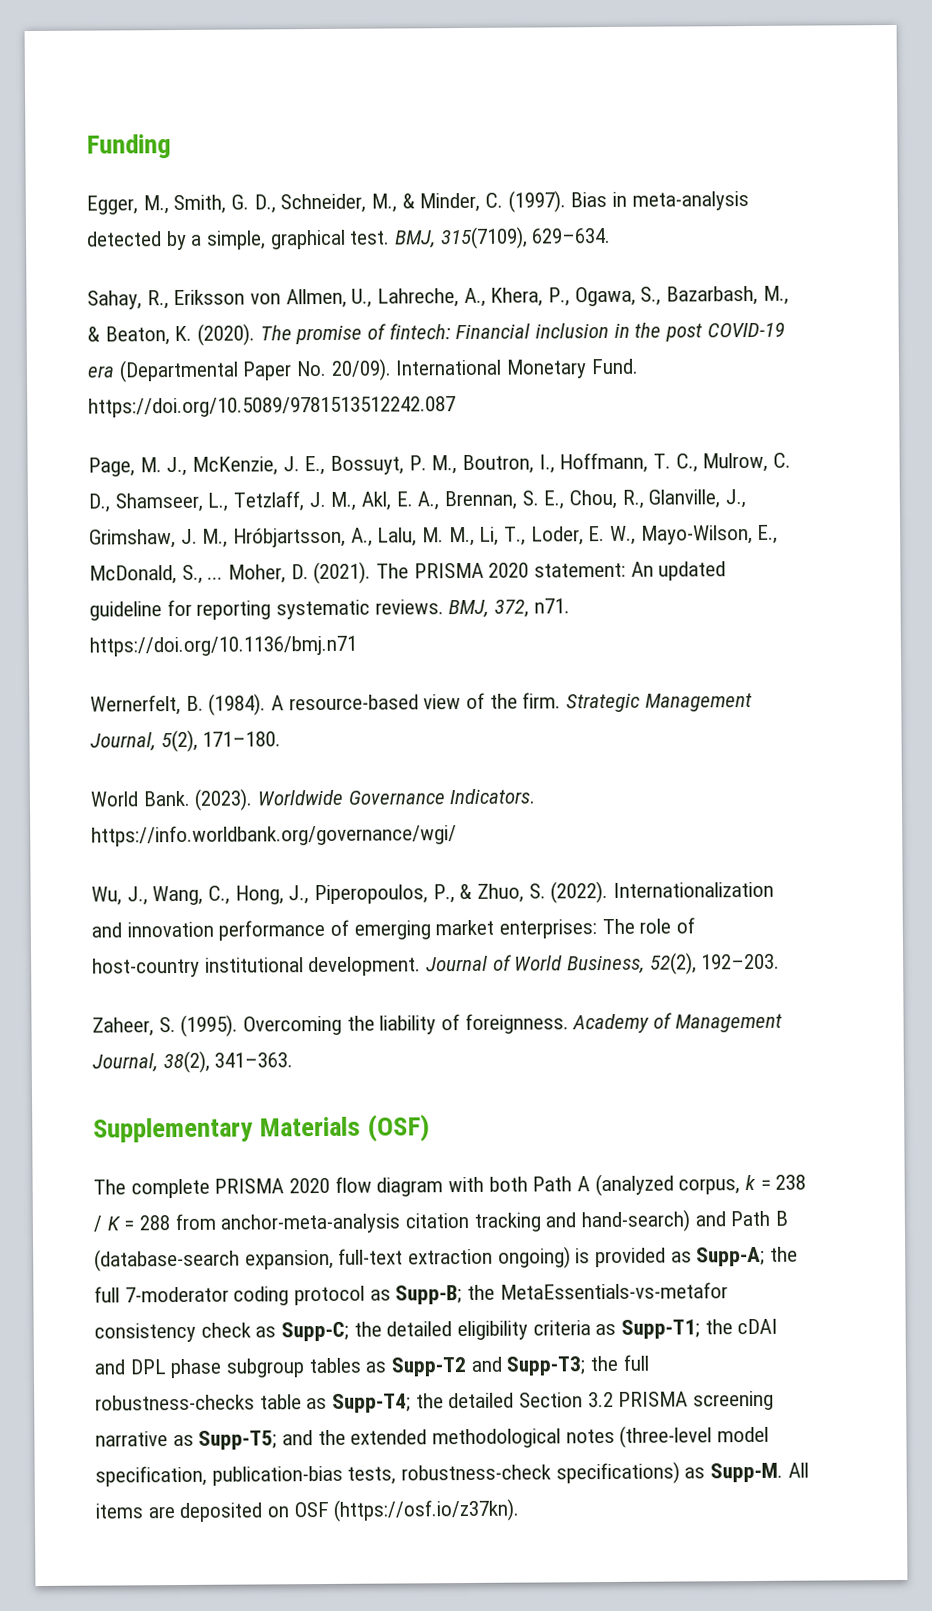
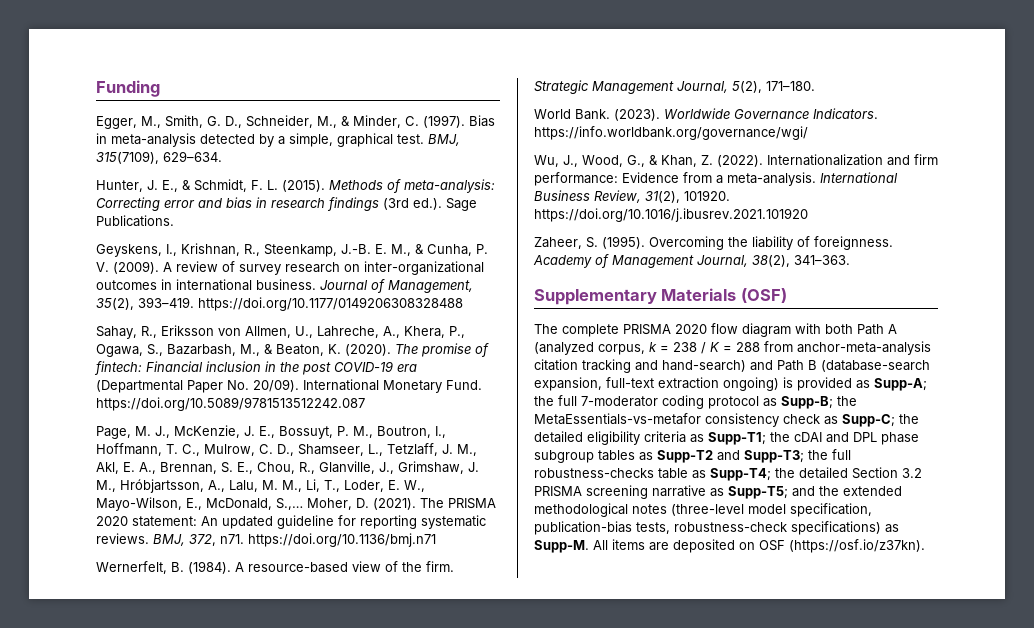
(612, 235) none -> [96,179,495,193] [96,197,477,211] [96,215,174,227] [96,243,488,257] [96,261,484,275] [96,279,473,293] [96,297,463,311] // Hunter, J. E., & Schmidt, F. L. (2015). Methods of meta-analysis: Correcting error and bias in research findings (3rd ed.). Sage Publications. // Geyskens, I., Krishnan, R., Steenkamp, J.-B. E. M., & Cunha, P. V. (2009). A review of survey research on inter-organizational outcomes in international business. Journal of Management, 35(2), 393–419. https://doi.org/10.1177/0149206308328488
[181,564,224,584] S., ... -> [276,498,303,510] S.,…
[152,881,775,906] [91,917,696,941] [92,952,781,978] Wang, C., Hong, J., Piperopoulos, P., & Zhuo, S. (2022). Internationalization and innovation performance of emerging market enterprises: The role of host-country institutional development. Journal of World Business, 52(2), 192–203. -> [582,154,938,167] [534,172,898,186] [534,190,730,203] [534,208,808,222] Wood, G., & Khan, Z. (2022). Internationalization and firm performance: Evidence from a meta-analysis. International Business Review, 31(2), 101920. https://doi.org/10.1016/j.ibusrev.2021.101920

